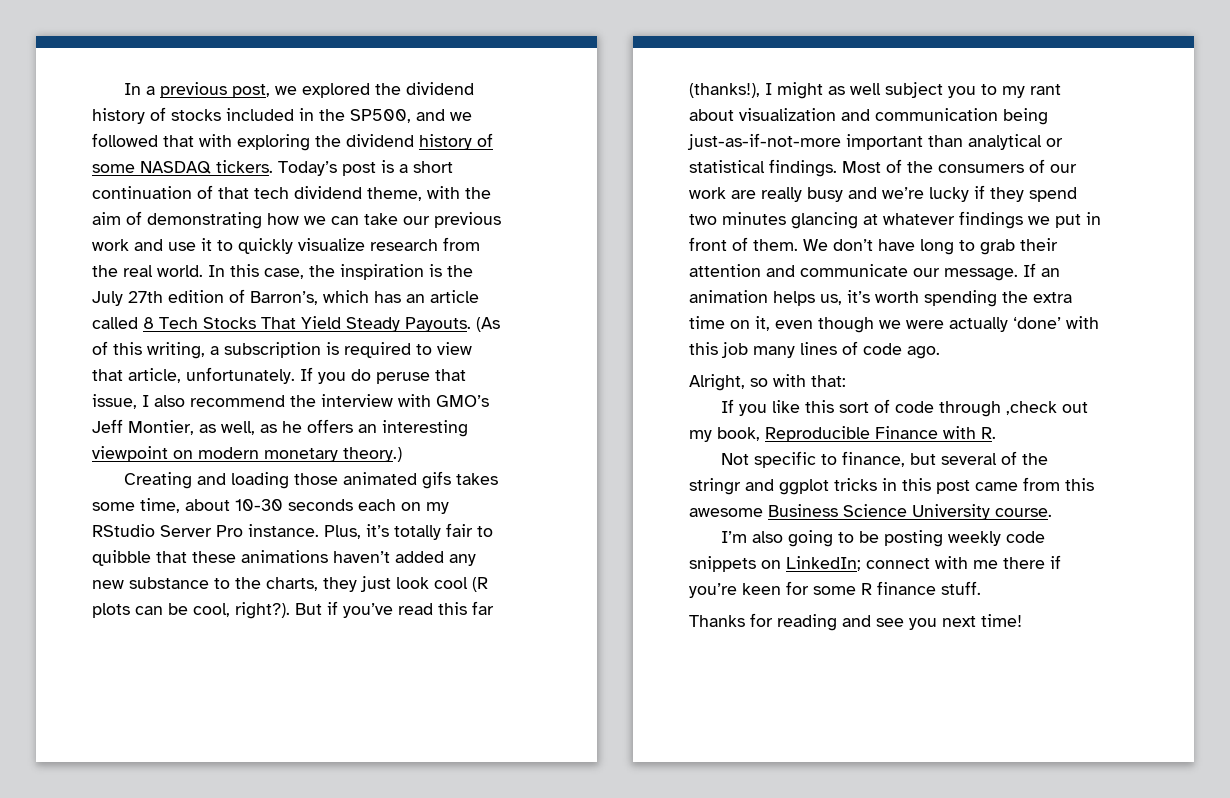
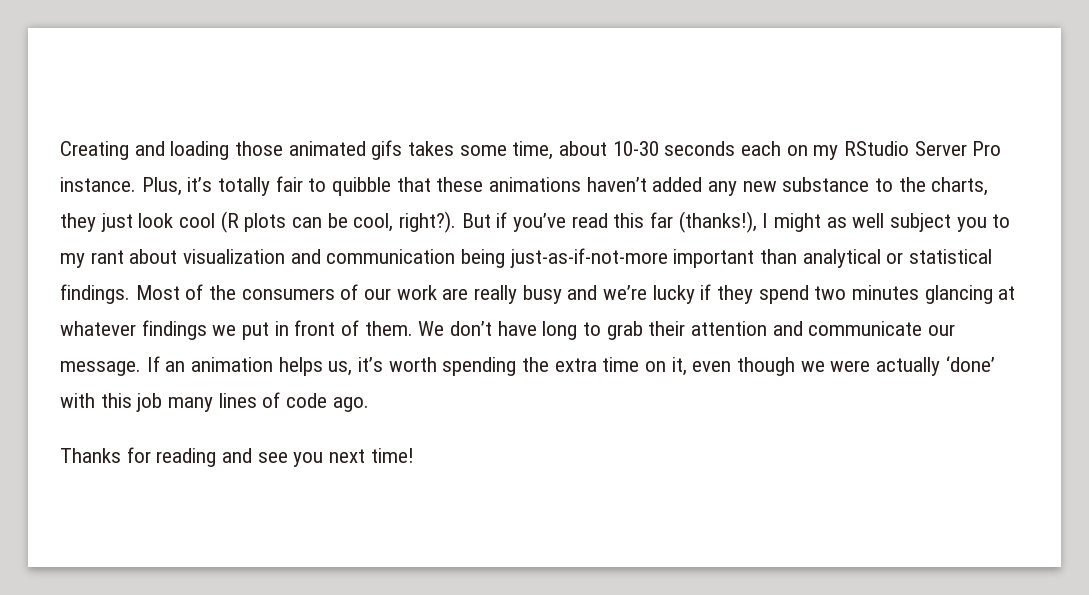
[124,82,475,98] [92,107,472,124] [92,133,493,151] [92,160,453,176] [92,185,491,201] [92,211,501,229] [92,237,480,254] [92,264,473,280] [92,289,479,306] [92,316,500,332] [92,341,472,359] [92,367,466,384] [92,394,489,409] [92,419,468,437] [92,446,402,462] In a previous post, we explored the dividend history of stocks included in the SP500, and we followed that with exploring the dividend history of some NASDAQ tickers. Today’s post is a short continuation of that tech dividend theme, with the aim of demonstrating how we can take our previous work and use it to quickly visualize research from the real world. In this case, the inspiration is the July 27th edition of Barron’s, which has an article called 8 Tech Stocks That Yield Steady Payouts. (As of this writing, a subscription is required to view that article, unfortunately. If you do peruse that issue, I also recommend the interview with GMO’s Jeff Montier, as well, as he offers an interesting viewpoint on modern monetary theory.) // -> (60, 150) none
[689,374,846,391] [721,399,1089,417] [689,426,996,442] [721,451,1049,468] [689,477,1094,495] [689,504,1052,520] [721,530,1046,547] [689,555,1061,572] [689,581,981,598] // Alright, so with that: // If you like this sort of code through ,check out my book, Reproducible Finance with R. // Not specific to finance, but several of the stringr and ggplot tricks in this post came from this awesome Business Science University course. // I’m also going to be posting weekly code snippets on LinkedIn; connect with me there if you’re keen for some R finance stuff. -> (369, 404) none

